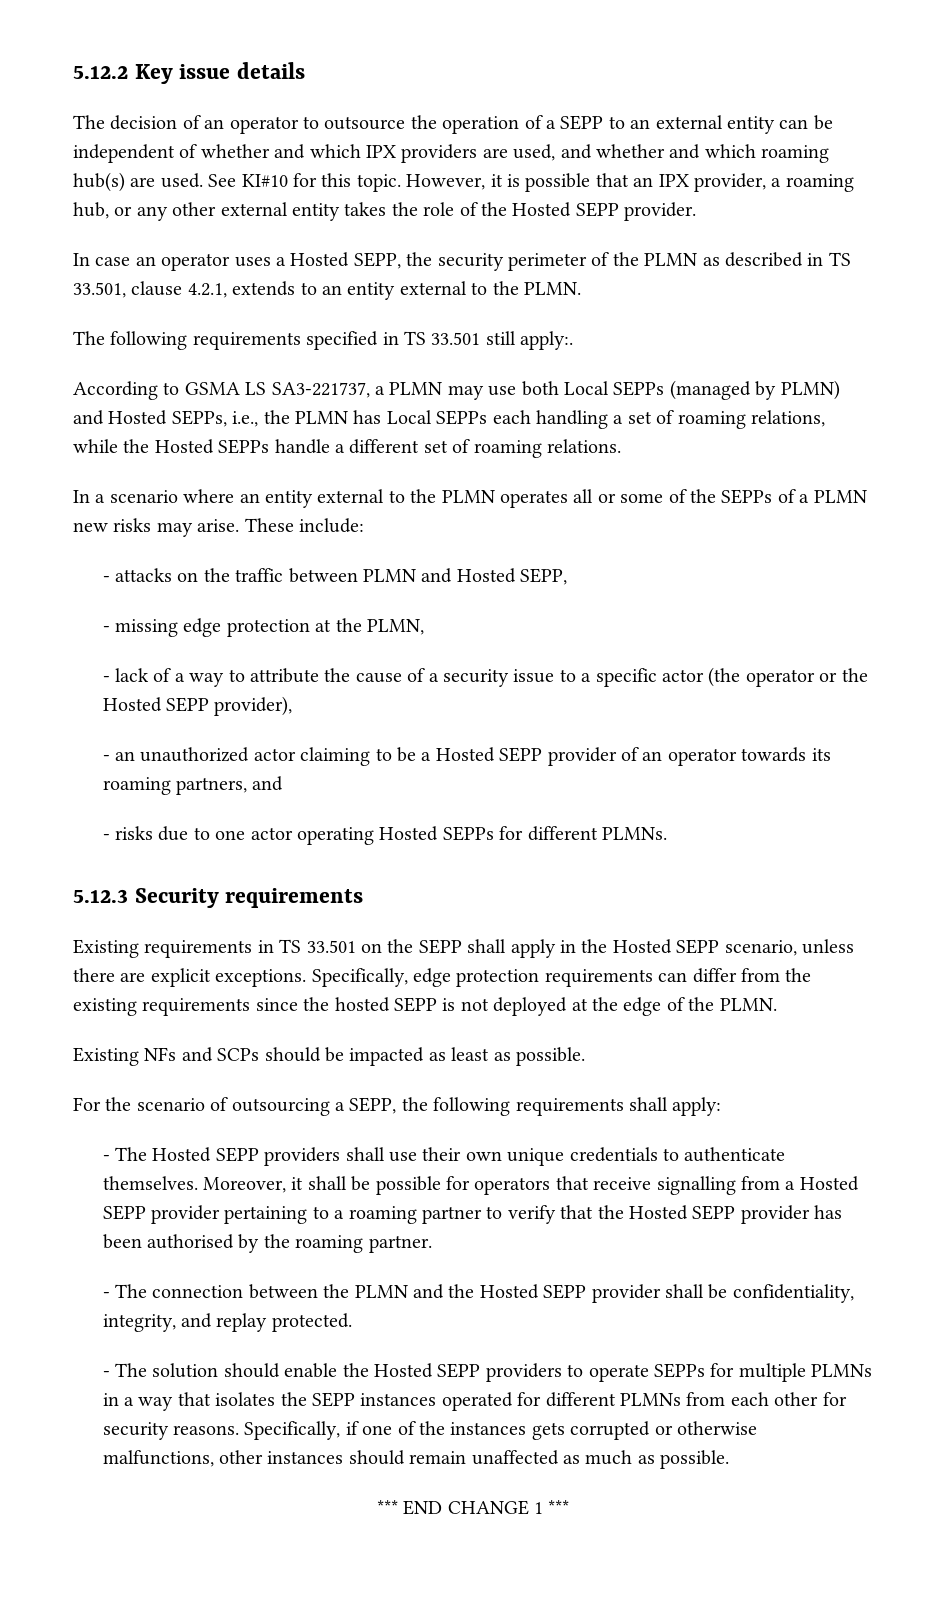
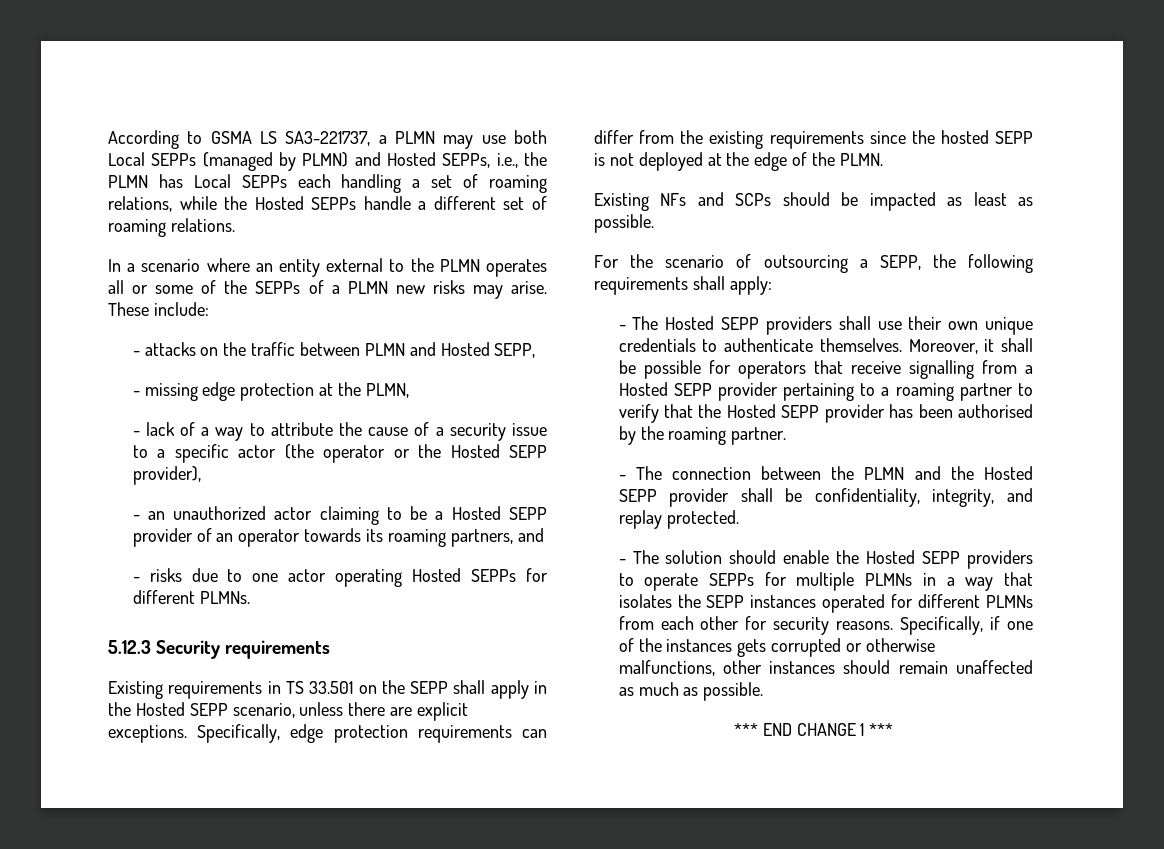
[73,62,305,84] [73,115,833,134] [73,144,830,163] [73,172,854,192] [73,202,697,221] [73,252,851,271] [73,281,581,300] [73,331,574,350] 5.12.2 Key issue details // The decision of an operator to outsource the operation of a SEPP to an external entity can be independent of whether and which IPX providers are used, and whether and which roaming hub(s) are used. See KI#10 for this topic. However, it is possible that an IPX provider, a roaming hub, or any other external entity takes the role of the Hosted SEPP provider. // In case an operator uses a Hosted SEPP, the security perimeter of the PLMN as described in TS 33.501, clause 4.2.1, extends to an entity external to the PLMN. // The following requirements specified in TS 33.501 still apply:. // -> (108, 139) none

